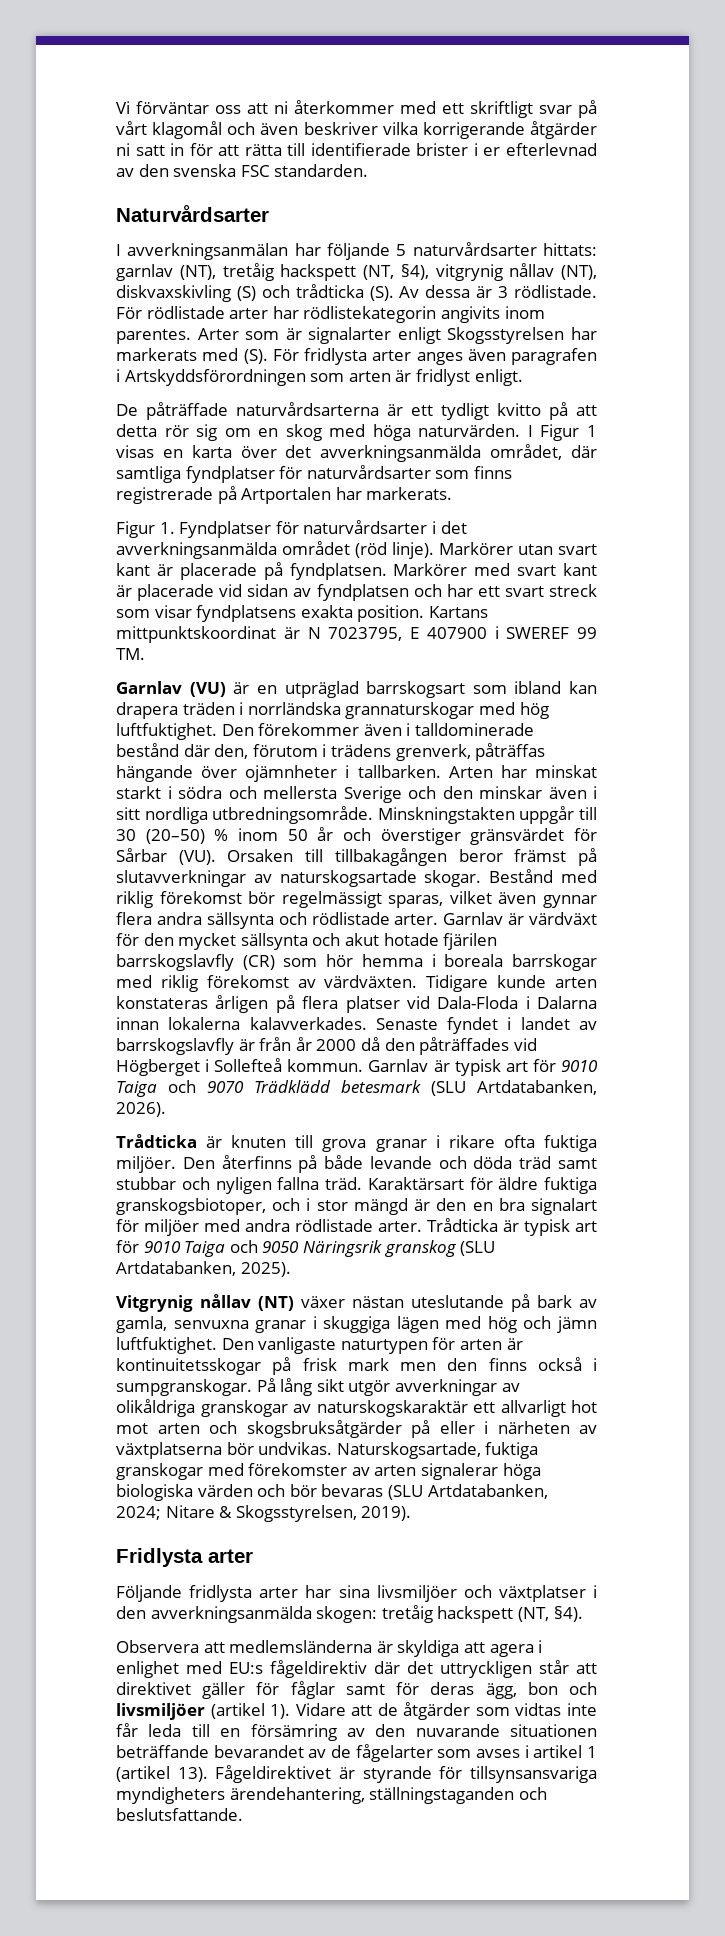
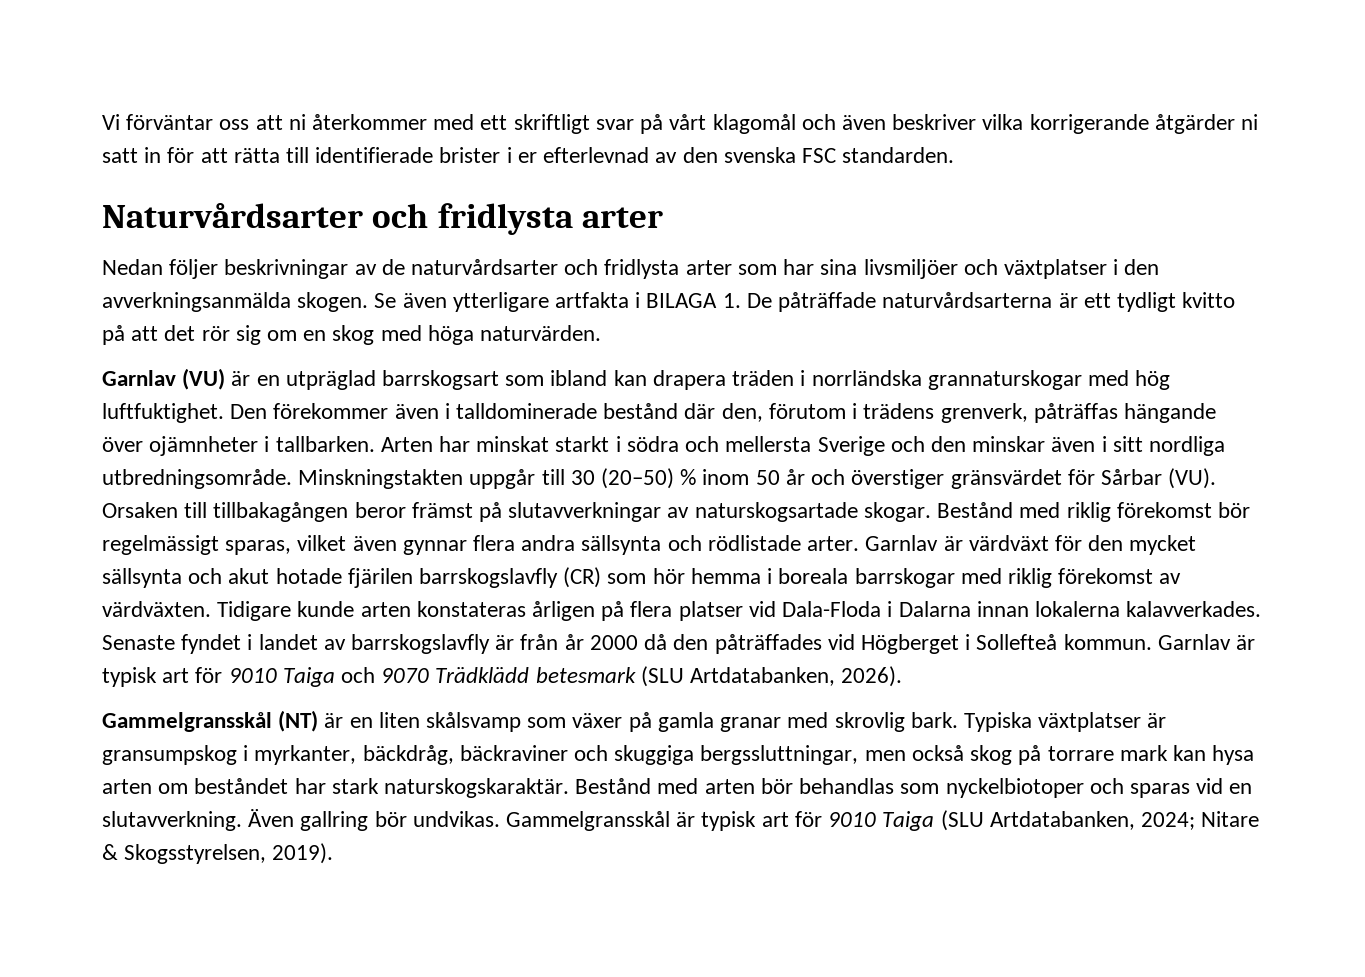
[116,242,597,260] [116,263,597,281] [116,284,598,302] [116,306,545,323] [116,327,597,344] [116,348,597,365] [116,369,523,386] // I avverkningsanmälan har följande 5 naturvårdsarter hittats: garnlav (NT), tretåig hackspett (NT, §4), vitgrynig nållav (NT), diskvaxskivling (S) och trådticka (S). Av dessa är 3 rödlistade. För rödlistade arter har rödlistekategorin angivits inom parentes. Arter som är signalarter enligt Skogsstyrelsen har markerats med (S). För fridlysta arter anges även paragrafen i Artskyddsförordningen som arten är fridlyst enligt. // -> [372,203,663,235] [102,259,1160,279] [102,292,741,312] och fridlysta arter // Nedan följer beskrivningar av de naturvårdsarter och fridlysta arter som har sina livsmiljöer och växtplatser i den avverkningsanmälda skogen. Se även ytterligare artfakta i BILAGA 1.
[116,424,157,437] detta -> [164,325,196,341] det
[527,424,597,441] [116,444,597,462] [116,465,512,483] [116,486,453,504] [116,520,467,538] [116,541,597,559] [116,562,597,580] [116,584,598,601] [116,605,488,622] [116,626,597,643] [116,648,145,660] I Figur 1 visas en karta över det avverkningsanmälda området, där samtliga fyndplatser för naturvårdsarter som finns registrerade på Artportalen har markerats. // Figur 1. Fyndplatser för naturvårdsarter i det avverkningsanmälda området (röd linje). Markörer utan svart kant är placerade på fyndplatsen. Markörer med svart kant är placerade vid sidan av fyndplatsen och har ett svart streck som visar fyndplatsens exakta position. Kartans mittpunktskoordinat är N 7023795, E 407900 i SWEREF 99 TM. -> (602, 333) none
[116,1134,597,1152] [116,1155,597,1173] [116,1177,597,1194] [116,1198,597,1215] [116,1218,597,1236] [116,1240,496,1257] [116,1261,291,1277] [116,1294,597,1312] [116,1316,597,1333] [116,1337,523,1354] [116,1357,597,1375] [116,1378,520,1396] [116,1399,597,1417] [116,1420,597,1438] [116,1442,539,1459] [116,1463,541,1480] [116,1484,384,1501] Trådticka är knuten till grova granar i rikare ofta fuktiga miljöer. Den återfinns på både levande och döda träd samt stubbar och nyligen fallna träd. Karaktärsart för äldre fuktiga granskogsbiotoper, och i stor mängd är den en bra signalart för miljöer med andra rödlistade arter. Trådticka är typisk art för 9010 Taiga och 9050 Näringsrik granskog (SLU Artdatabanken, 2025). // Vitgrynig nållav (NT) växer nästan uteslutande på bark av gamla, senvuxna granar i skuggiga lägen med hög och jämn luftfuktighet. Den vanligaste naturtypen för arten är kontinuitetsskogar på frisk mark men den finns också i sumpgranskogar. På lång sikt utgör avverkningar av olikåldriga granskogar av naturskogskaraktär ett allvarligt hot mot arten och skogsbruksåtgärder på eller i närheten av växtplatserna bör undvikas. Naturskogsartade, fuktiga granskogar med förekomster av arten signalerar höga biologiska värden och bör bevaras -> [102,710,1167,732] [102,745,1255,765] [102,778,1253,798] [102,809,935,831] Gammelgransskål (NT) är en liten skålsvamp som växer på gamla granar med skrovlig bark. Typiska växtplatser är gransumpskog i myrkanter, bäckdråg, bäckraviner och skuggiga bergssluttningar, men också skog på torrare mark kan hysa arten om beståndet har stark naturskogskaraktär. Bestånd med arten bör behandlas som nyckelbiotoper och sparas vid en slutavverkning. Även gallring bör undvikas. Gammelgransskål är typisk art för 9010 Taiga
[116,1548,253,1567] [116,1585,597,1602] [116,1605,583,1623] [116,1640,543,1657] [116,1660,597,1678] [116,1681,597,1699] [116,1702,597,1720] [116,1723,597,1741] [116,1744,597,1762] [116,1765,597,1783] [116,1787,547,1804] [116,1808,243,1821] // Fridlysta arter // Följande fridlysta arter har sina livsmiljöer och växtplatser i den avverkningsanmälda skogen: tretåig hackspett (NT, §4). // Observera att medlemsländerna är skyldiga att agera i enlighet med EU:s fågeldirektiv där det uttryckligen står att direktivet gäller för fåglar samt för deras ägg, bon och livsmiljöer (artikel 1). Vidare att de åtgärder som vidtas inte får leda till en försämring av den nuvarande situationen beträffande bevarandet av de fågelarter som avses i artikel 1 (artikel 13). Fågeldirektivet är styrande för tillsynsansvariga myndigheters ärendehantering, ställningstaganden och beslutsfattande. -> (334, 853) none

